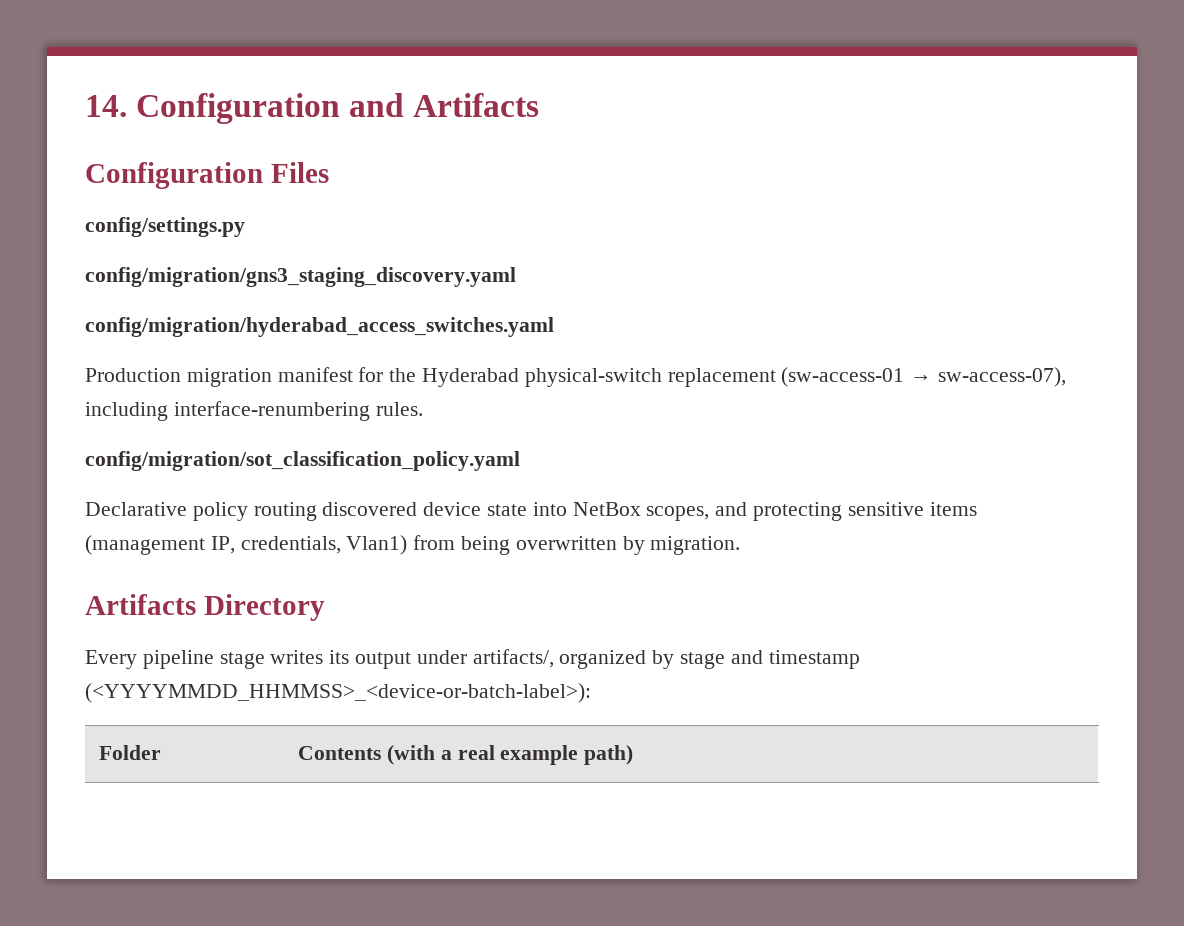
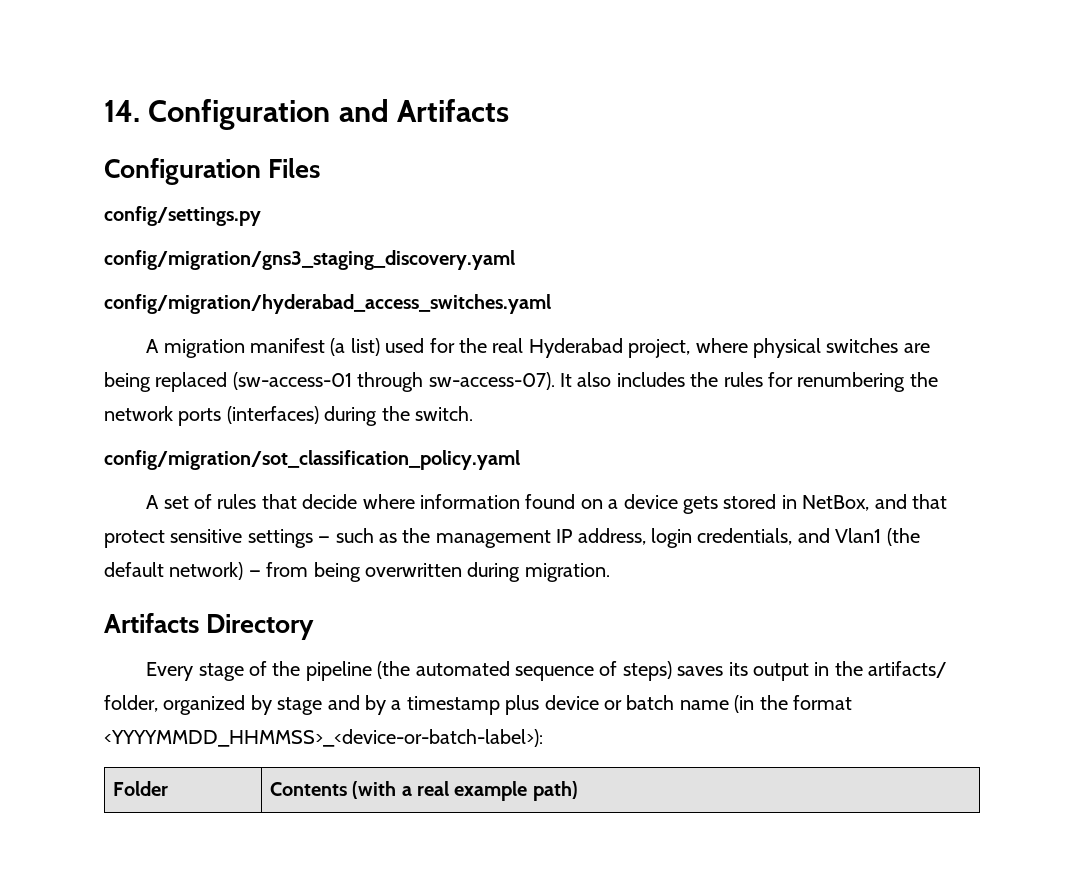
[85,368,181,382] Production -> [146,339,160,353] A
[358,367,1067,387] [85,401,423,421] [85,451,520,471] [85,502,977,521] [85,535,408,555] for the Hyderabad physical-switch replacement (sw-access-01 → sw-access-07), including interface-renumbering rules. // config/migration/sot_classification_policy.yaml // Declarative policy routing discovered device state into NetBox scopes, and protecting sensitive items (management IP, credentials, Vlan1) -> [330,338,930,358] [104,372,938,392] [104,406,473,426] [104,450,520,470] [146,494,948,514] [104,528,920,548] [104,562,261,580] (a list) used for the real Hyderabad project, where physical switches are being replaced (sw-access-01 through sw-access-07). It also includes the rules for renumbering the network ports (interfaces) during the switch. // config/migration/sot_classification_policy.yaml // A set of rules that decide where information found on a device gets stored in NetBox, and that protect sensitive settings — such as the management IP address, login credentials, and Vlan1 (the default network) —
[622,536,645,555] by -> [467,562,521,582] during
[142,649,860,669] [85,683,591,703] pipeline stage writes its output under artifacts/, organized by stage and timestamp (<YYYYMMDD_HHMMSS>_<device-or-batch-label>): -> [198,661,948,681] [104,695,852,715] [104,729,543,747] stage of the pipeline (the automated sequence of steps) saves its output in the artifacts/ folder, organized by stage and by a timestamp plus device or batch name (in the format <YYYYMMDD_HHMMSS>_<device-or-batch-label>):

